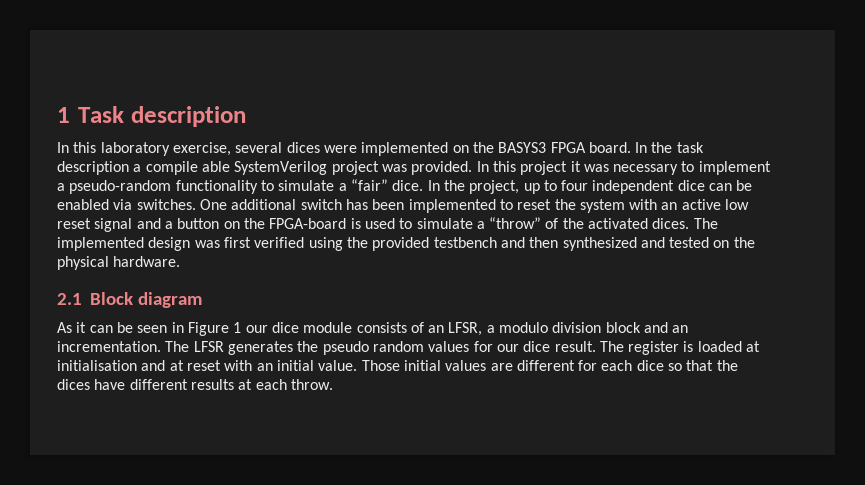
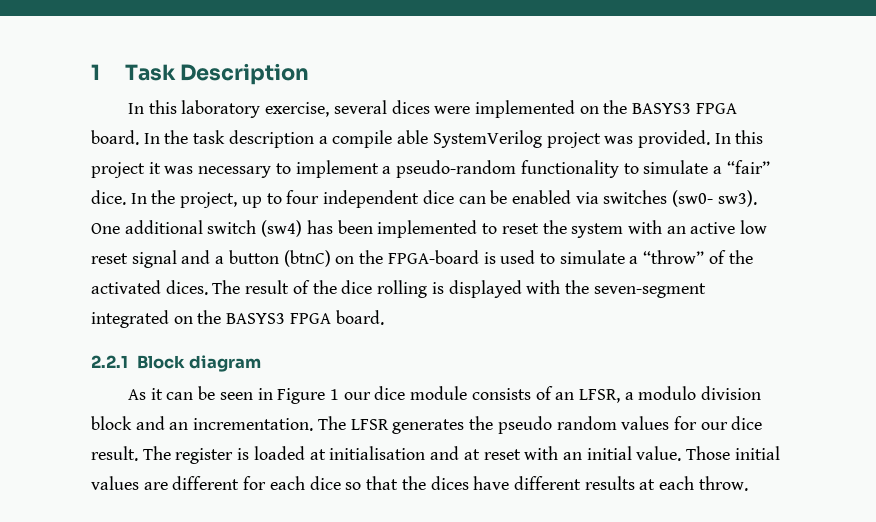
[130,106,246,127] description -> [180,63,310,85] Description
[136,199,196,210] switches. -> [603,190,757,207] switches (sw0- sw3).
(342, 204) none -> [261,220,303,237] (sw4)
(220, 223) none -> [283,250,331,267] (btnC)
[57,237,755,251] [57,256,181,270] [57,293,82,305] implemented design was first verified using the provided testbench and then synthesized and tested on the physical hardware. // 2.1 -> [245,280,706,298] [91,310,384,328] [91,355,128,368] result of the dice rolling is displayed with the seven-segment integrated on the BASYS3 FPGA board. // 2.2.1

